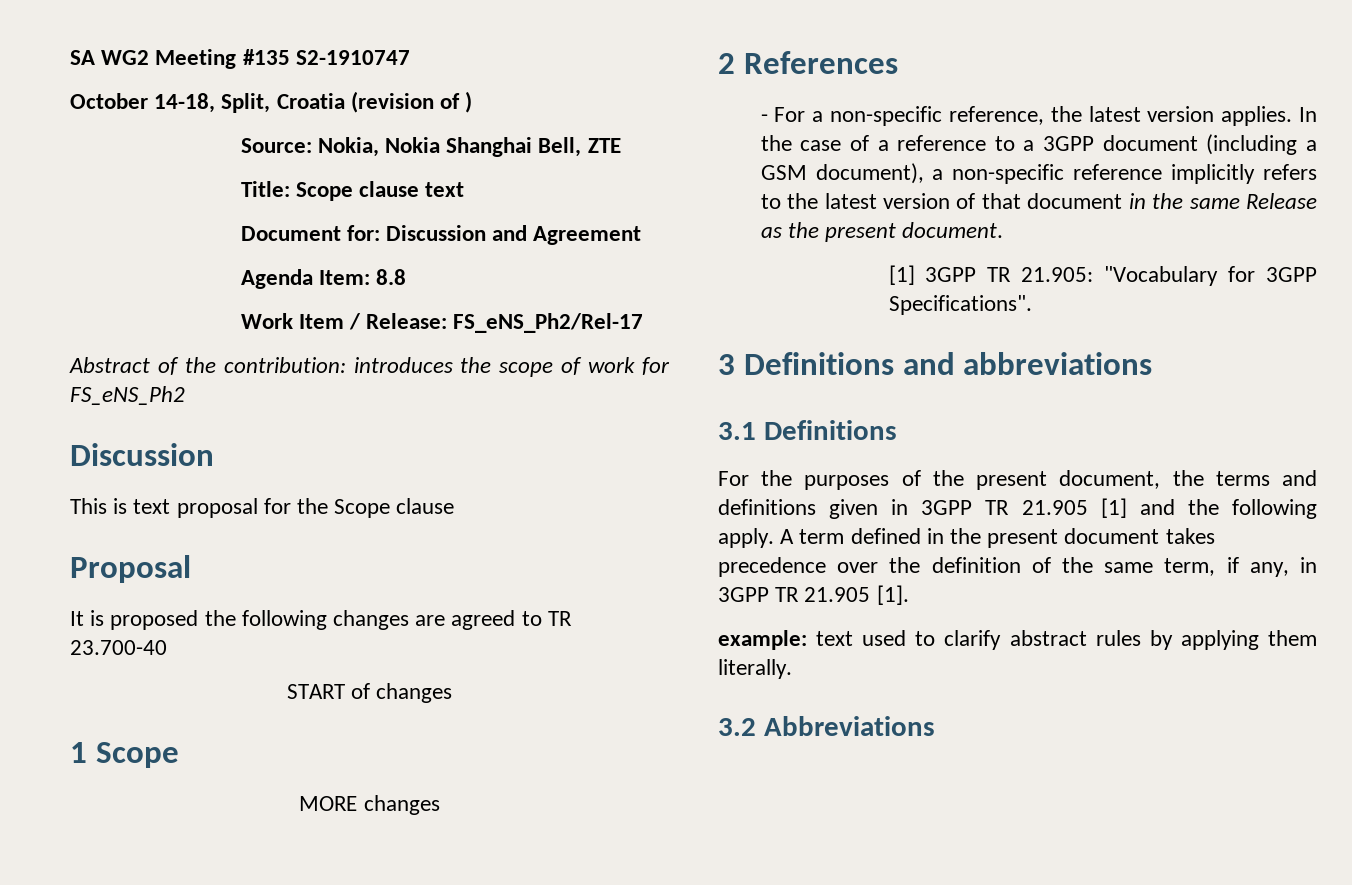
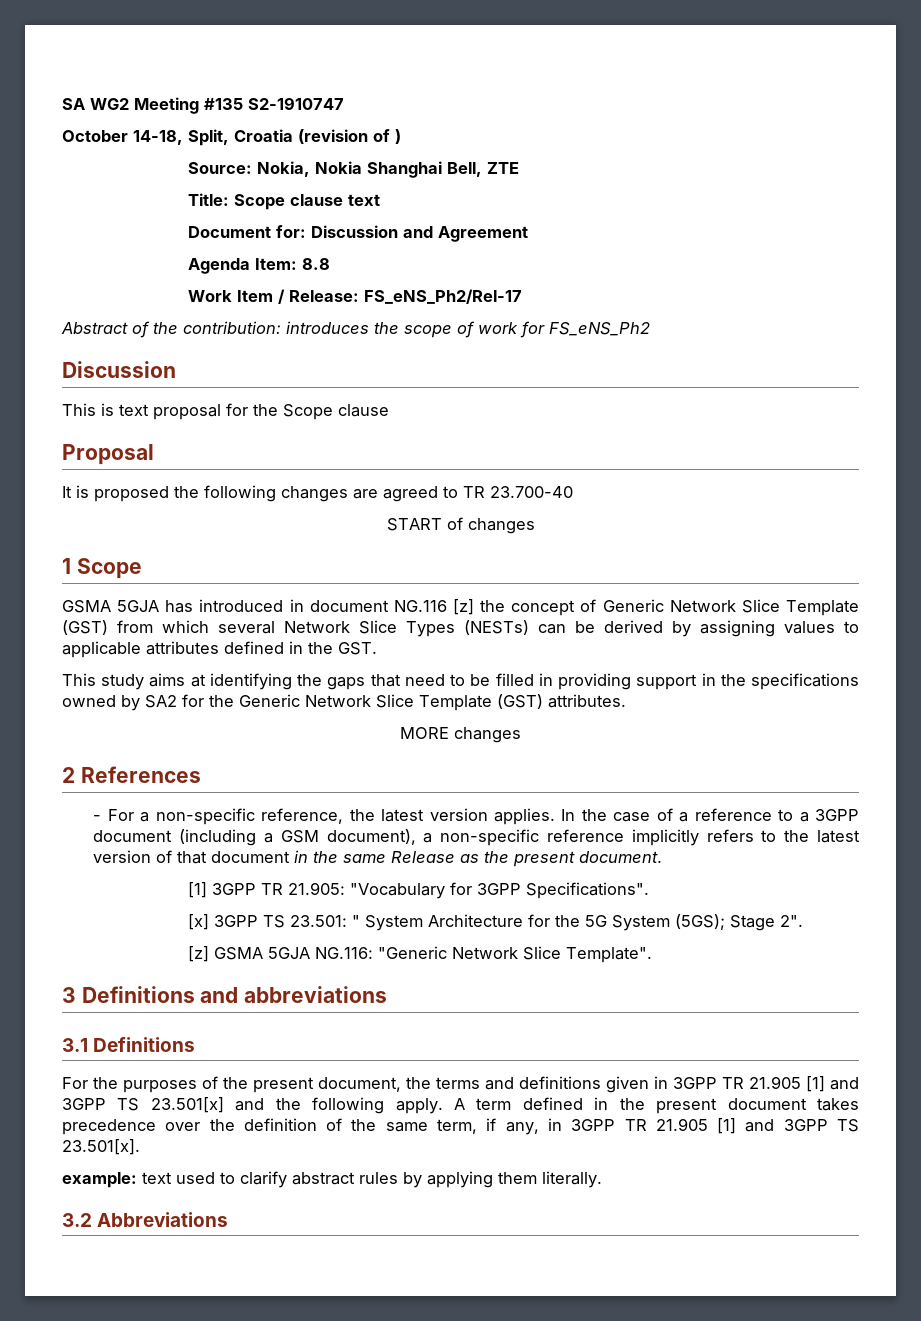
(179, 755) none -> [62,599,859,616] [62,620,859,637] [62,641,377,658] [62,673,860,690] [62,694,626,711] // GSMA 5GJA has introduced in document NG.116 [z] the concept of Generic Network Slice Template (GST) from which several Network Slice Types (NESTs) can be derived by assigning values to applicable attributes defined in the GST. // This study aims at identifying the gaps that need to be filled in providing support in the specifications owned by SA2 for the Generic Network Slice Template (GST) attributes.
(1032, 305) none -> [187,914,803,931] [187,946,652,963] // [x] 3GPP TS 23.501: " System Architecture for the 5G System (5GS); Stage 2". // [z] GSMA 5GJA NG.116: "Generic Network Slice Template".
(1175, 507) none -> [62,1097,265,1113] 3GPP TS 23.501[x] and
[876,585,909,605] [1]. -> [717,1118,859,1134] [62,1139,140,1155] [1] and 3GPP TS 23.501[x].

